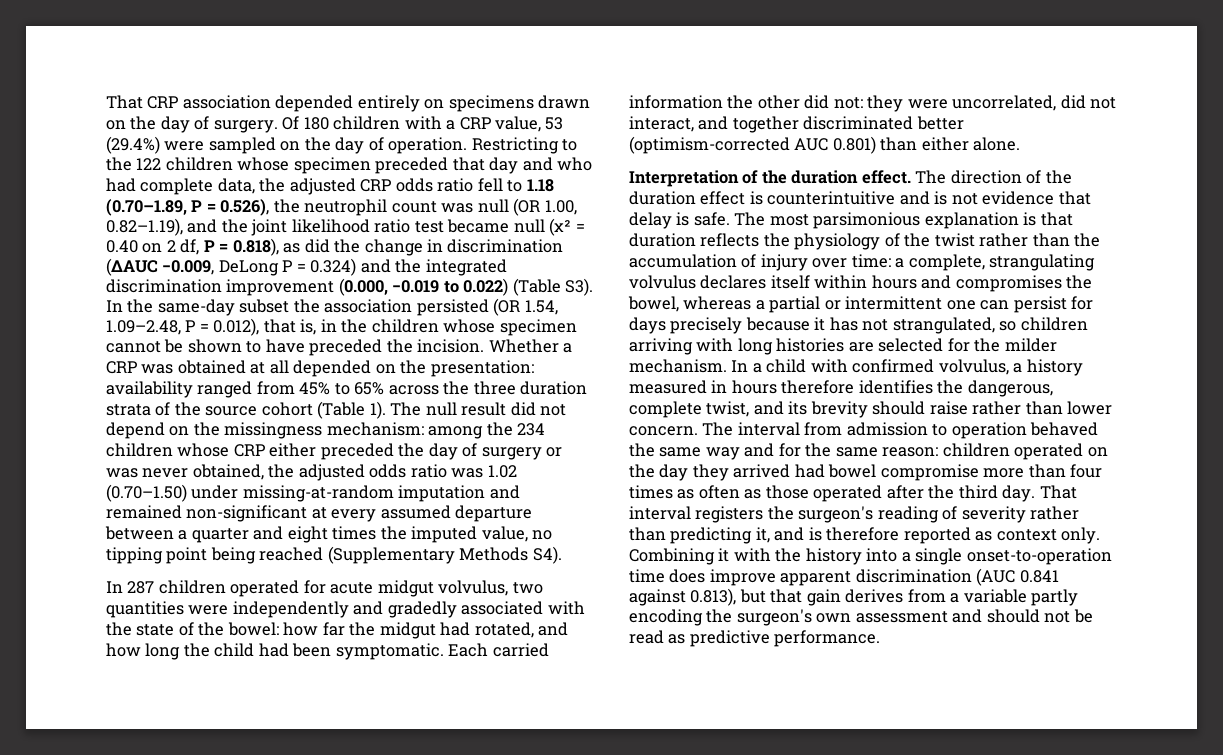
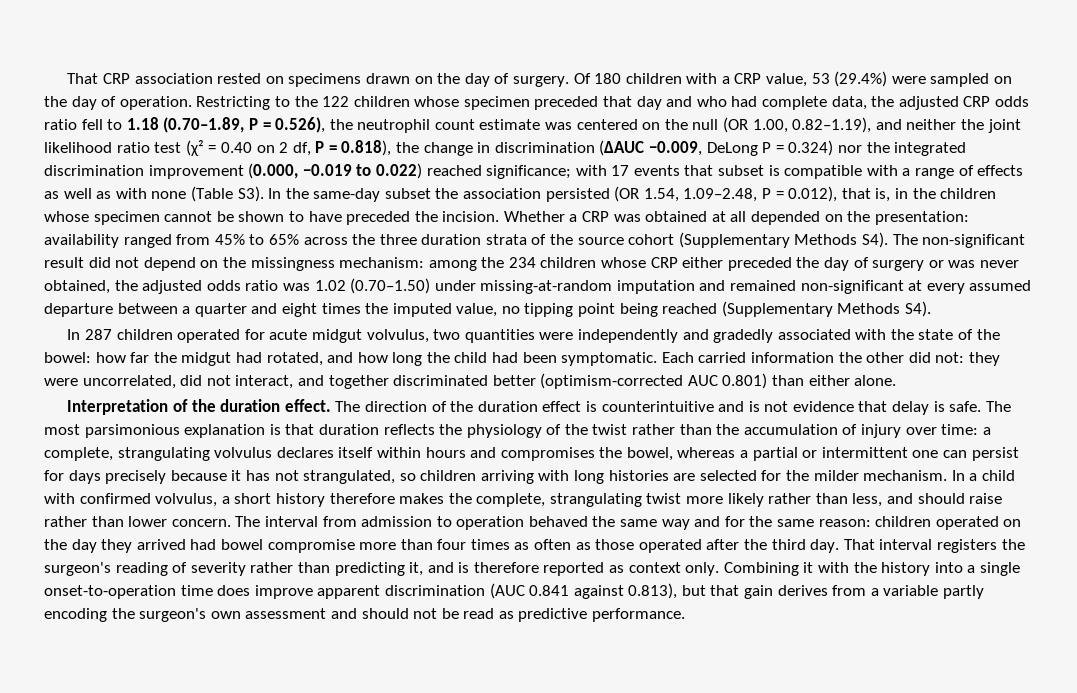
[275,95,420,112] depended entirely -> [217,73,262,84] rested
[441,203,474,213] was -> [479,119,688,130] estimate was centered on the
(218, 226) none -> [906,119,957,130] neither
[447,219,545,233] became null -> (182, 147) none
[283,239,330,253] as did -> (392, 148) none
[360,259,391,273] and -> [837,145,862,153] nor
(509, 287) none -> [426,165,1024,179] [44,188,187,199] reached significance; with 17 events that subset is compatible with a range of effects as well as with none
[317,401,457,419] (Table 1). The null -> [678,232,1026,248] (Supplementary Methods S4). The non-significant
[1026,359,1083,376] [629,380,1053,397] [629,401,868,418] history measured in hours therefore identifies the dangerous, complete twist, and its brevity -> [234,493,914,507] short history therefore makes the complete, strangulating twist more likely rather than less, and

